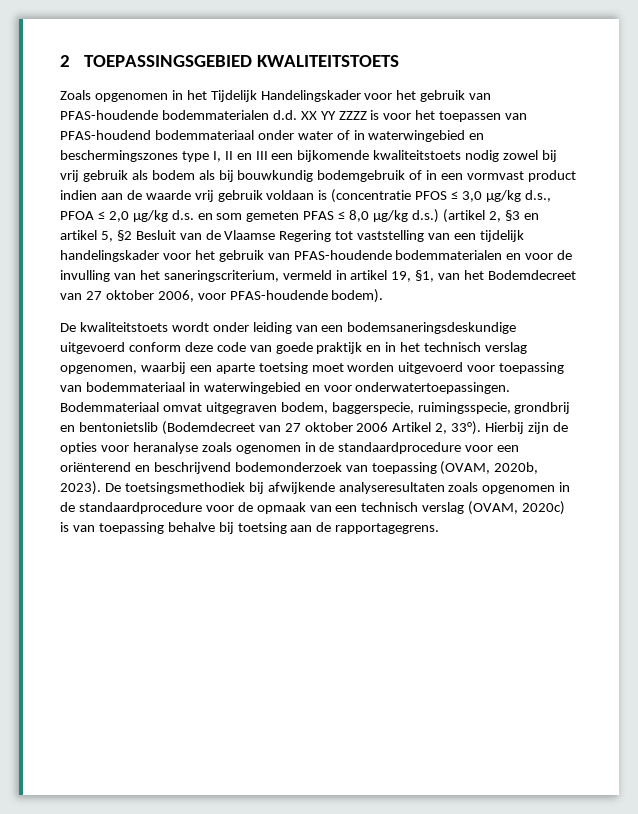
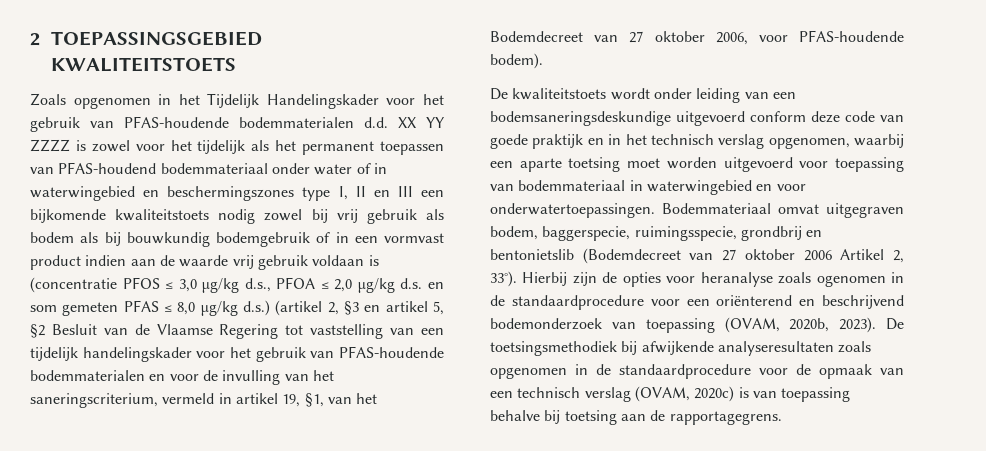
[383,110,436,120] voor het -> [91,140,375,155] zowel voor het tijdelijk als het permanent

